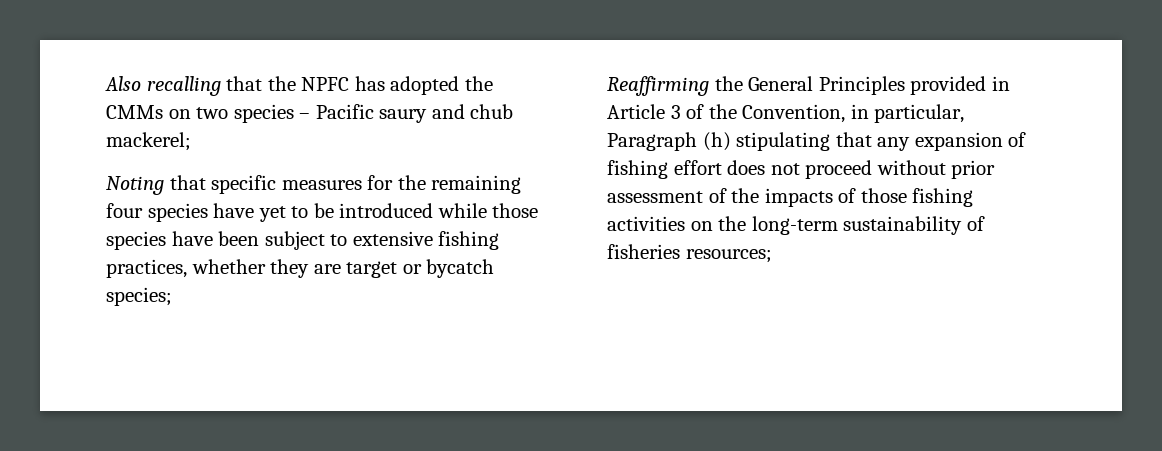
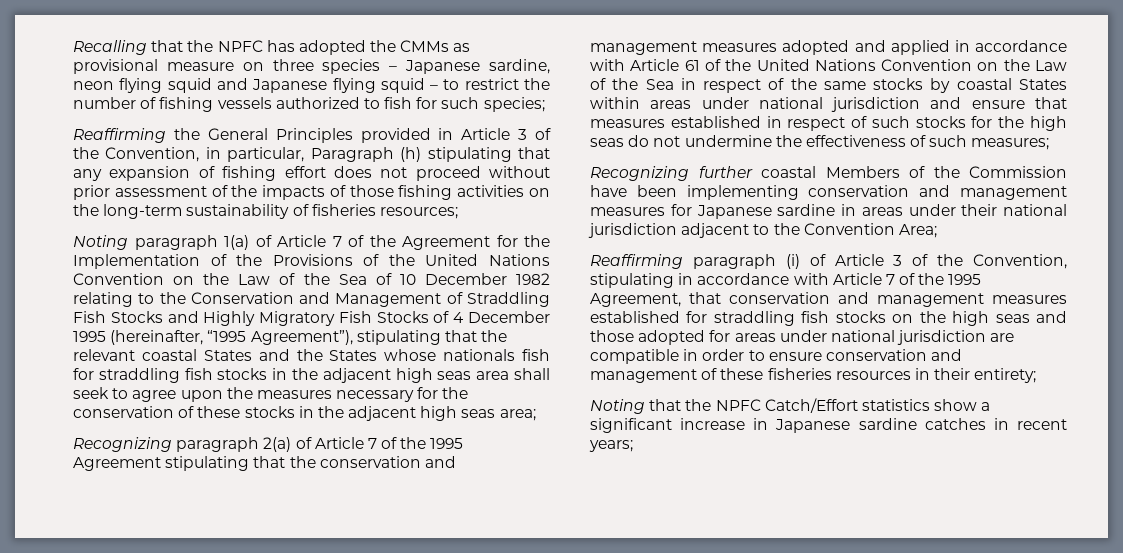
[105,76,221,96] Also recalling -> [73,40,147,55] Recalling
[168,104,514,123] [106,132,191,151] [106,175,522,195] [106,203,539,222] [106,231,500,250] [106,259,495,278] on two species – Pacific saury and chub mackerel; // Noting that specific measures for the remaining four species have yet to be introduced while those species have been subject to extensive fishing practices, whether they are target or bycatch -> [453,43,471,52] [73,59,550,74] [73,78,550,93] [73,97,480,112] as provisional measure on three species – Japanese sardine, neon flying squid and Japanese flying squid – to restrict the number of fishing vessels authorized to fish for such
(772, 256) none -> [73,235,550,250] [73,254,550,269] [73,273,551,285] [73,292,550,307] [73,311,550,326] [73,330,508,345] [73,349,550,361] [73,368,551,383] [73,387,469,402] [73,406,536,421] [73,437,464,452] [73,456,456,471] [590,40,1067,55] [590,59,1067,71] [590,78,1067,93] [590,97,1067,112] [590,116,1067,131] [590,135,1050,150] [590,166,1067,181] [590,185,1067,200] [590,204,1067,219] [588,223,937,238] [590,254,1067,269] [590,273,982,288] [590,292,1067,307] [590,311,1067,326] [590,330,1015,345] [590,349,963,364] [590,368,1037,383] [590,398,991,414] [590,418,1067,433] [589,440,633,452] // Noting paragraph 1(a) of Article 7 of the Agreement for the Implementation of the Provisions of the United Nations Convention on the Law of the Sea of 10 December 1982 relating to the Conservation and Management of Straddling Fish Stocks and Highly Migratory Fish Stocks of 4 December 1995 (hereinafter, “1995 Agreement”), stipulating that the relevant coastal States and the States whose nationals fish for straddling fish stocks in the adjacent high seas area shall seek to agree upon the measures necessary for the conservation of these stocks in the adjacent high seas area; // Recognizing paragraph 2(a) of Article 7 of the 1995 Agreement stipulating that the conservation and management measures adopted and applied in accordance with Article 61 of the United Nations Convention on the Law of the Sea in respect of the same stocks by coastal States within areas under national jurisdiction and ensure that measures established in respect of such stocks for the high seas do not undermine the effectiveness of such measures; // Recognizing further coastal Members of the Commission have been implementing conservation and management measures for Japanese sardine in areas under their national jurisdiction adjacent to the Convention Area; // Reaffirming paragraph (i) of Article 3 of the Convention, stipulating in accordance with Article 7 of the 1995 Agreement, that conservation and management measures established for straddling fish stocks on the high seas and those adopted for areas under national jurisdiction are compatible in order to ensure conservation and management of these fisheries resources in their entirety; // Noting that the NPFC Catch/Effort statistics show a significant increase in Japanese sardine catches in recent years;

